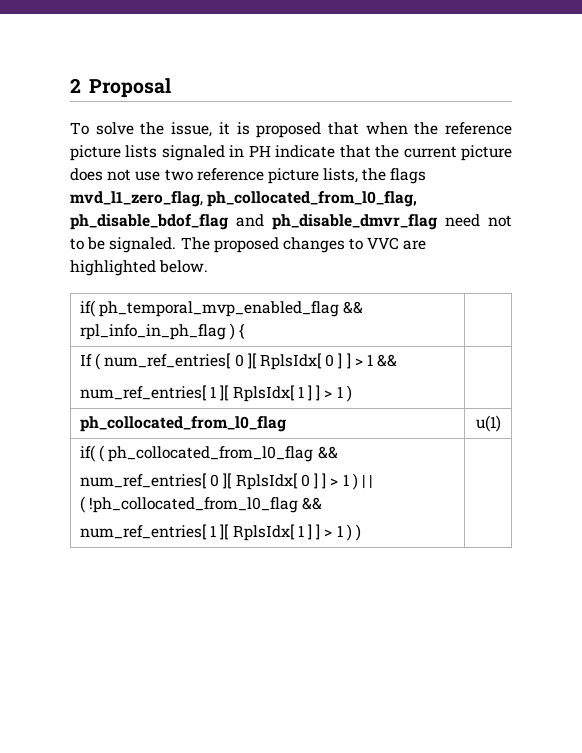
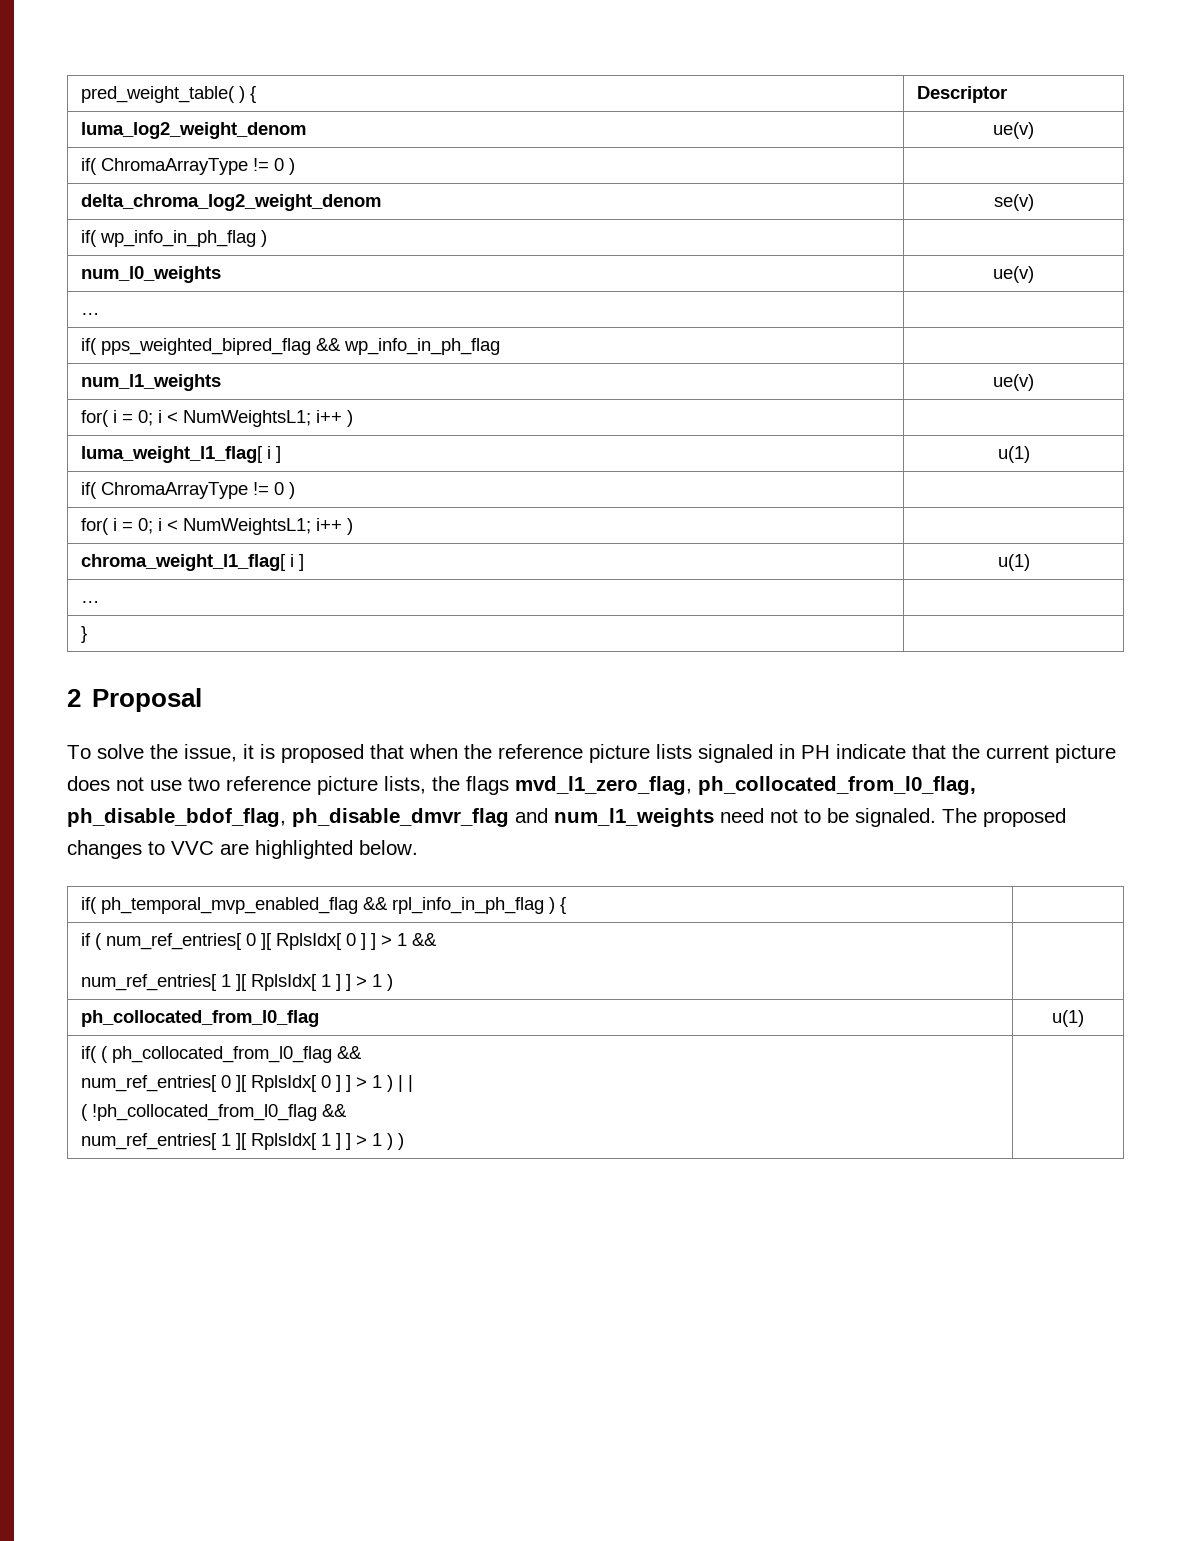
(70, 85) none -> [80,86,256,103] [916,86,1007,103] [80,122,306,139] [993,122,1034,139] [80,158,295,175] [80,194,381,211] [993,194,1034,211] [80,230,267,247] [80,266,221,283] [993,266,1034,283] [80,313,100,315] [80,338,500,355] [80,374,221,391] [993,374,1034,391] [80,410,353,427] [80,446,281,463] [997,446,1030,463] [80,482,295,499] [80,518,353,535] [80,554,304,571] [997,554,1030,571] [80,601,100,603] [80,626,87,643] pred_weight_table( ) { | Descriptor // luma_log2_weight_denom | ue(v) // if( ChromaArrayType != 0 ) | // delta_chroma_log2_weight_denom | se(v) // if( wp_info_in_ph_flag ) | // num_l0_weights | ue(v) // … | // if( pps_weighted_bipred_flag && wp_info_in_ph_flag | // num_l1_weights | ue(v) // for( i = 0; i < NumWeightsL1; i++ ) | // luma_weight_l1_flag[ i ] | u(1) // if( ChromaArrayType != 0 ) | // for( i = 0; i < NumWeightsL1; i++ ) | // chroma_weight_l1_flag[ i ] | u(1) // … | // } | //
[70,214,437,230] ph_disable_bdof_flag and ph_disable_dmvr_flag -> [67,808,714,827] ph_disable_bdof_flag, ph_disable_dmvr_flag and num_l1_weights
[80,354,93,366] If -> [80,933,91,946] if

